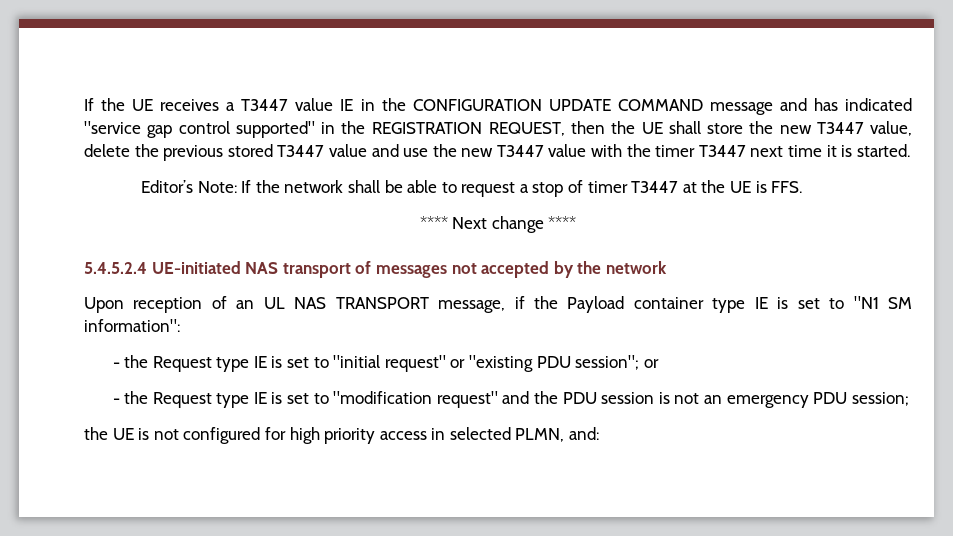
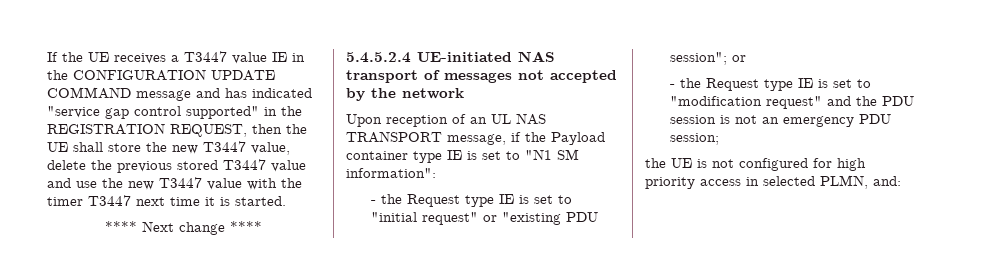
[141,180,803,197] // Editor’s Note: If the network shall be able to request a stop of timer T3447 at the UE is FFS. -> (286, 201) none

